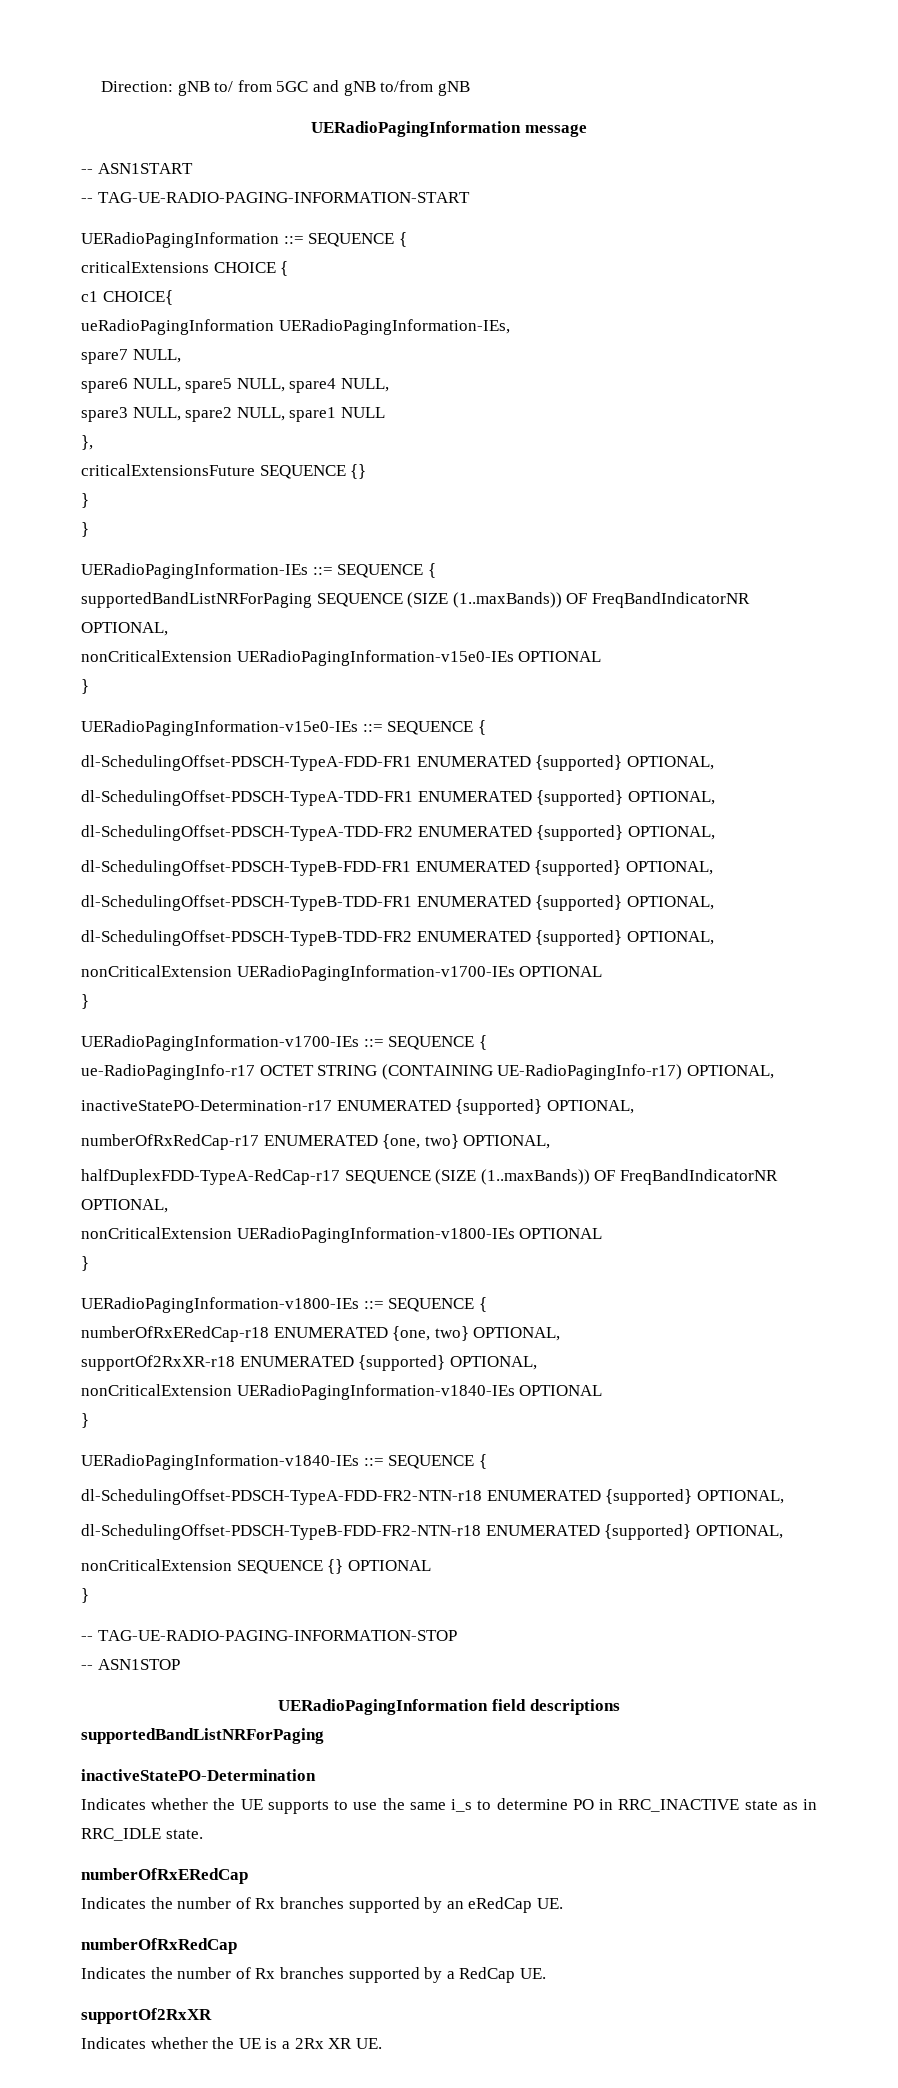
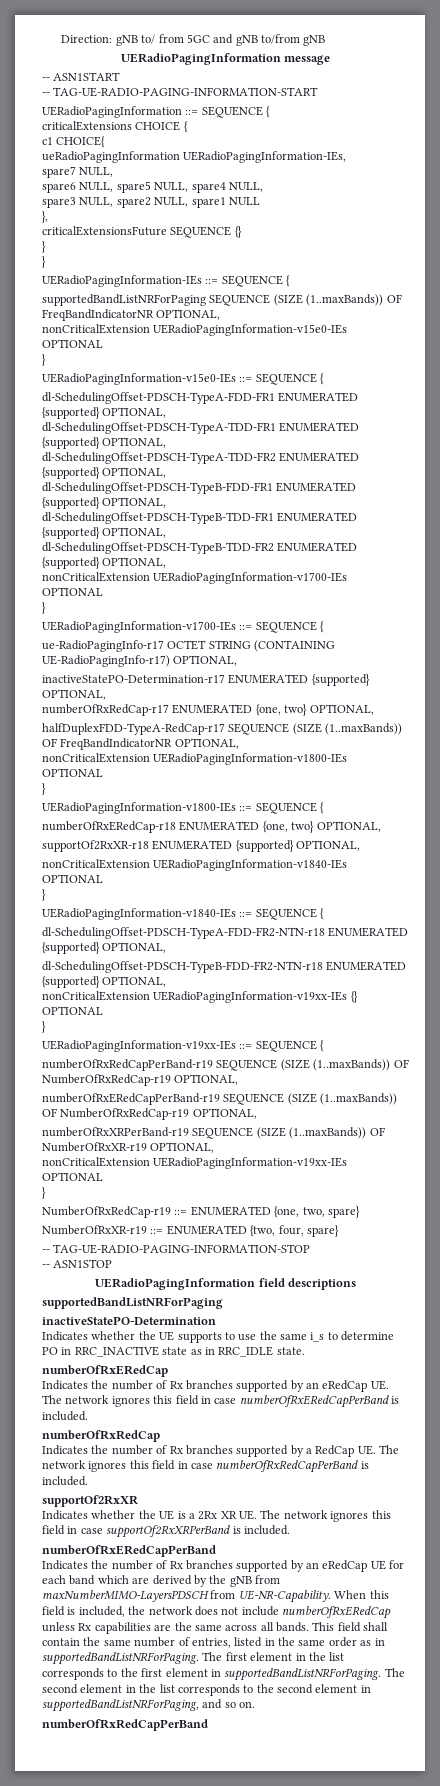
[236,1560,323,1574] SEQUENCE -> [153,991,348,1003] UERadioPagingInformation-v19xx-IEs
(89, 1595) none -> [42,1040,325,1052] [42,1059,409,1071] [42,1074,239,1086] [42,1093,398,1105] [42,1108,257,1120] [42,1127,385,1139] [42,1142,215,1153] [42,1157,348,1169] [42,1172,103,1181] [42,1187,46,1199] [42,1206,360,1218] [42,1225,339,1237] // UERadioPagingInformation-v19xx-IEs ::= SEQUENCE { // numberOfRxRedCapPerBand-r19 SEQUENCE (SIZE (1..maxBands)) OF NumberOfRxRedCap-r19 OPTIONAL, // numberOfRxERedCapPerBand-r19 SEQUENCE (SIZE (1..maxBands)) OF NumberOfRxRedCap-r19 OPTIONAL, // numberOfRxXRPerBand-r19 SEQUENCE (SIZE (1..maxBands)) OF NumberOfRxXR-r19 OPTIONAL, // nonCriticalExtension UERadioPagingInformation-v19xx-IEs OPTIONAL // } // NumberOfRxRedCap-r19 ::= ENUMERATED {one, two, spare} // NumberOfRxXR-r19 ::= ENUMERATED {two, four, spare}
(563, 1903) none -> [42,1395,399,1408] [42,1411,88,1421] The network ignores this field in case numberOfRxERedCapPerBand is included.
(546, 1973) none -> [379,1445,400,1454] [42,1460,369,1473] [42,1476,88,1486] The network ignores this field in case numberOfRxRedCapPerBand is included.
(382, 2043) none -> [260,1510,391,1522] [42,1525,290,1538] [42,1545,216,1557] [42,1560,405,1572] [42,1575,280,1587] [42,1590,389,1603] [42,1606,391,1619] [42,1622,389,1634] [42,1637,385,1648] [42,1652,345,1665] [42,1668,405,1681] [42,1684,371,1696] [42,1699,256,1712] [42,1719,208,1731] The network ignores this field in case supportOf2RxXRPerBand is included. // numberOfRxERedCapPerBand // Indicates the number of Rx branches supported by an eRedCap UE for each band which are derived by the gNB from maxNumberMIMO-LayersPDSCH from UE-NR-Capability. When this field is included, the network does not include numberOfRxERedCap unless Rx capabilities are the same across all bands. This field shall contain the same number of entries, listed in the same order as in supportedBandListNRForPaging. The first element in the list corresponds to the first element in supportedBandListNRForPaging. The second element in the list corresponds to the second element in supportedBandListNRForPaging, and so on. // numberOfRxRedCapPerBand

